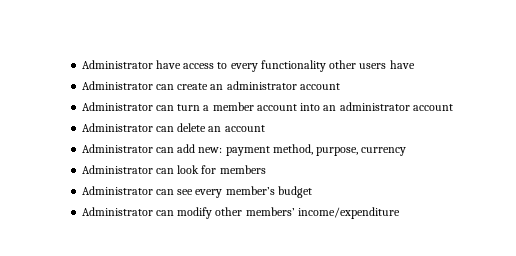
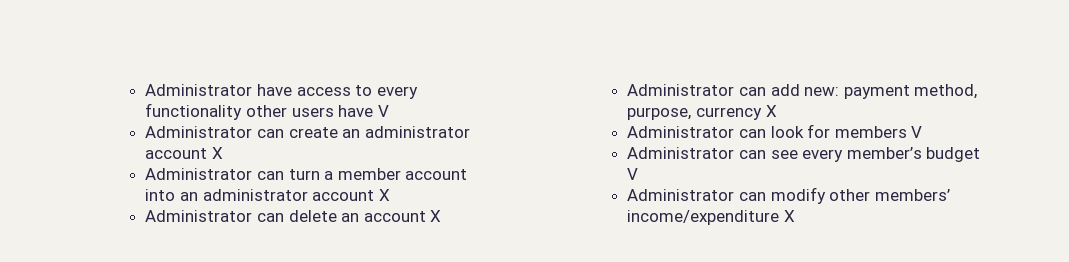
(415, 64) none -> [377,105,389,117] V
(340, 86) none -> [211,147,223,159] X
(453, 107) none -> [378,189,390,201] X
(265, 128) none -> [430,210,442,222] X
(407, 151) none -> [765,105,777,117] X
(266, 169) none -> [911,126,923,138] V
(312, 192) none -> [627,168,639,180] V
(400, 213) none -> [783,210,795,222] X

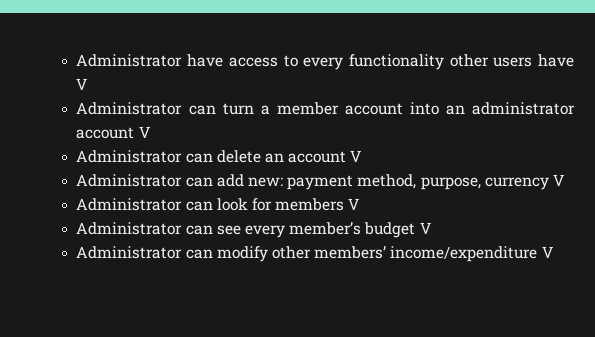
[145,126,470,138] [145,147,223,159] // Administrator can create an administrator account X -> (88, 84) none
[378,189,390,201] X -> [138,126,150,138] V
[430,210,442,222] X -> [350,150,362,162] V
[765,105,777,117] X -> [552,174,564,186] V
[783,210,795,222] X -> [541,246,553,258] V

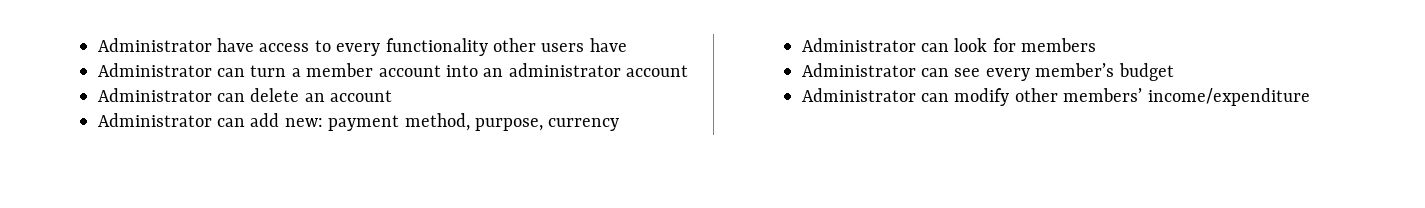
[76,78,88,90] V -> (627, 45) none
[138,126,150,138] V -> (689, 71) none
[350,150,362,162] V -> (393, 96) none
[552,174,564,186] V -> (620, 124) none
[348,198,360,210] V -> (1097, 45) none
[419,222,431,234] V -> (1174, 72) none
[541,246,553,258] V -> (1310, 97) none

